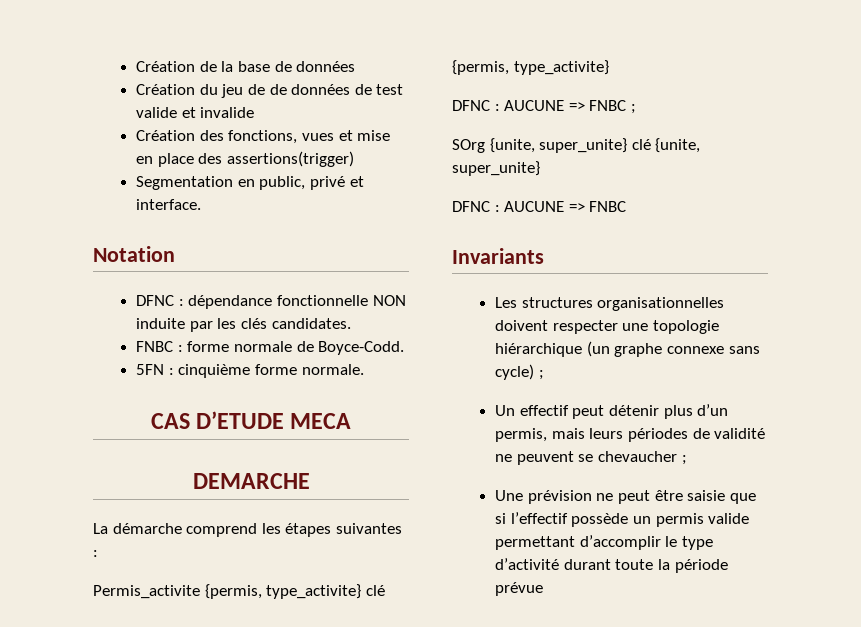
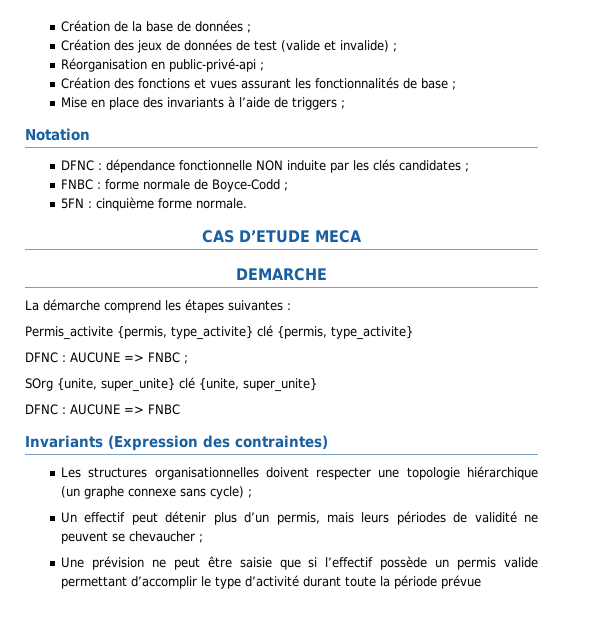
[136,84,266,98] // Création du jeu de -> [247,24,252,33] [61,39,163,53] ; // Création des jeux
[136,107,255,118] [136,130,391,144] [136,151,355,167] [136,176,364,190] [136,199,202,210] valide et invalide // Création des fonctions, vues et mise en place des assertions(trigger) // Segmentation en public, privé et interface. -> [281,40,398,52] [61,58,265,72] [61,77,457,90] [61,96,346,110] (valide et invalide) ; // Réorganisation en public-privé-api ; // Création des fonctions et vues assurant les fonctionnalités de base ; // Mise en place des invariants à l’aide de triggers ;
[271,318,351,329] candidates. -> [399,160,470,172] candidates ;
[318,341,405,355] Boyce-Codd. -> [212,179,289,192] Boyce-Codd ;
(544, 256) none -> [108,435,328,451] (Expression des contraintes)

